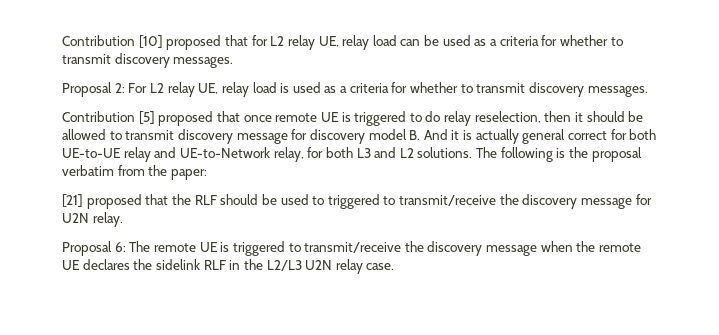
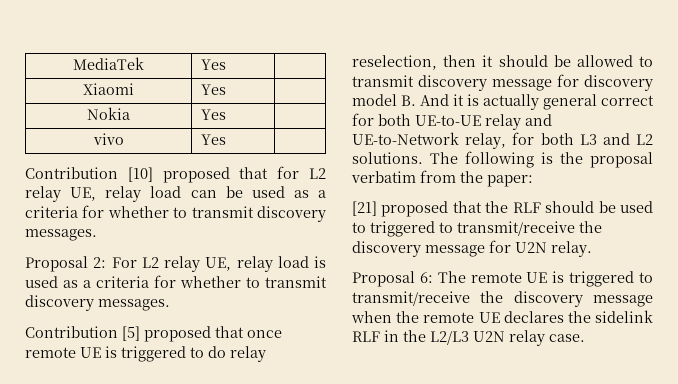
(62, 40) none -> [73,57,144,70] [201,59,227,70] [83,83,134,95] [201,84,227,95] [87,107,130,120] [201,109,227,120] [92,133,124,145] [201,134,227,145] MediaTek | Yes | // Xiaomi | Yes | // Nokia | Yes | // vivo | Yes | //

